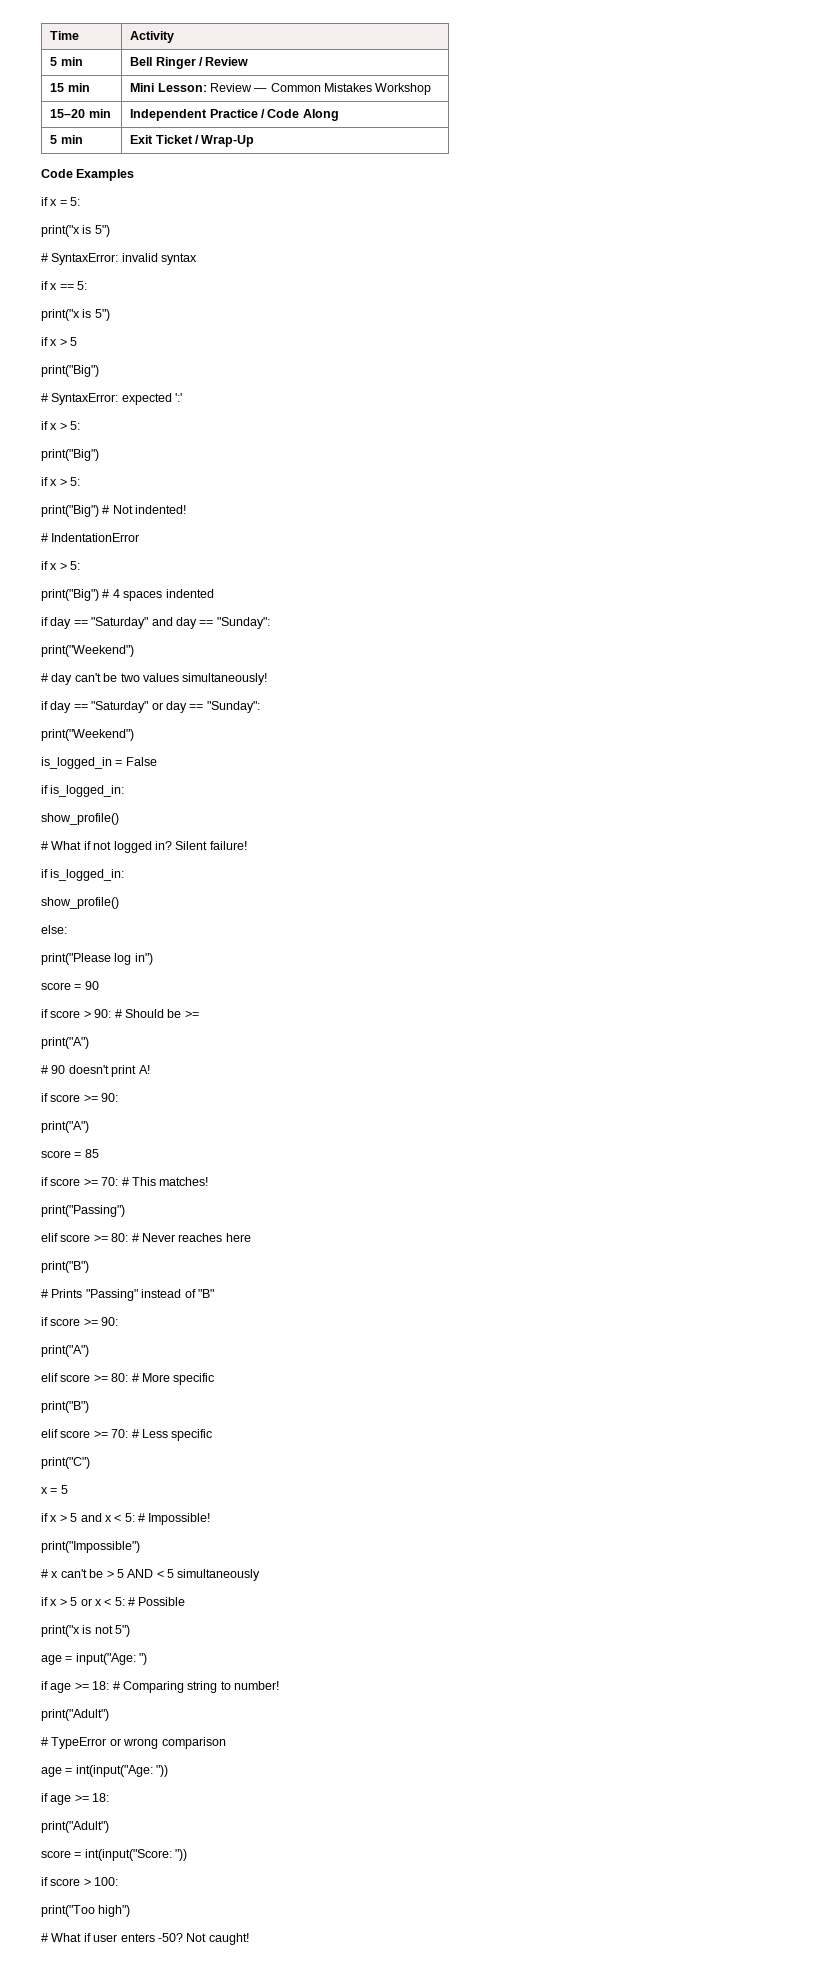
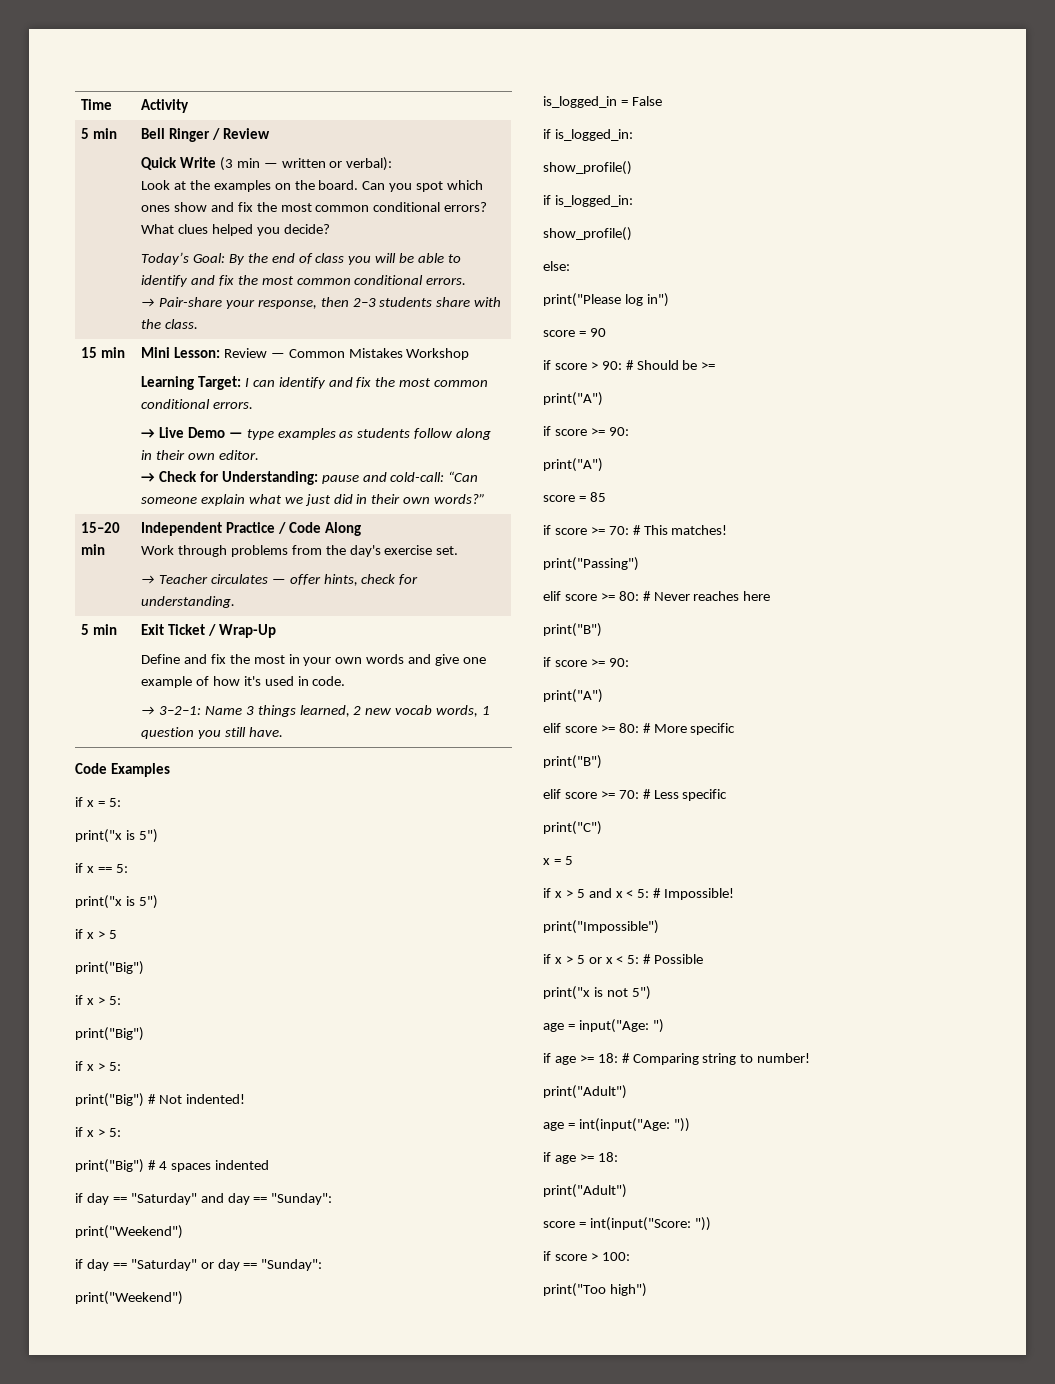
(249, 61) none -> [140,157,393,171] [140,180,484,192] [140,202,488,212] [140,224,330,236] [140,252,462,265] [140,275,467,287] [140,297,502,309] [140,319,198,329] // Quick Write (3 min — written or verbal): // Look at the examples on the board. Can you spot which ones show and fix the most common conditional errors? What clues helped you decide? // Today’s Goal: By the end of class you will be able to identify and fix the most common conditional errors. // → Pair-share your response, then 2–3 students share with the class.
(432, 89) none -> [140,376,489,390] [140,399,253,409] [140,427,492,440] [140,450,259,460] [140,471,479,485] [140,493,486,506] // Learning Target: I can identify and fix the most common conditional errors. // → Live Demo — type examples as students follow along in their own editor. // → Check for Understanding: pause and cold-call: “Can someone explain what we just did in their own words?”
(339, 115) none -> [140,545,459,557] [140,574,419,586] [140,596,235,608] // Work through problems from the day's exercise set. // → Teacher circulates — offer hints, check for understanding.
(255, 141) none -> [140,654,487,666] [140,676,346,688] [140,705,491,717] [140,727,283,739] // Define and fix the most in your own words and give one example of how it's used in code. // → 3–2–1: Name 3 things learned, 2 new vocab words, 1 question you still have.
[41,253,198,265] // # SyntaxError: invalid syntax -> (158, 836) none
[41,393,183,405] // # SyntaxError: expected ':' -> (144, 968) none
[41,533,140,542] // # IndentationError -> (245, 1099) none
[41,673,268,685] // # day can't be two values simultaneously! -> (183, 1232) none
[41,841,247,853] // # What if not logged in? Silent failure! -> (632, 168) none
[41,1065,150,1077] // # 90 doesn't print A! -> (603, 399) none
[41,1289,214,1301] // # Prints "Passing" instead of "B" -> (602, 630) none
[41,1569,261,1581] // # x can't be > 5 AND < 5 simultaneously -> (659, 927) none
[41,1737,226,1749] // # TypeError or wrong comparison -> (627, 1092) none
[41,1933,249,1945] // # What if user enters -50? Not caught! -> (647, 1290) none

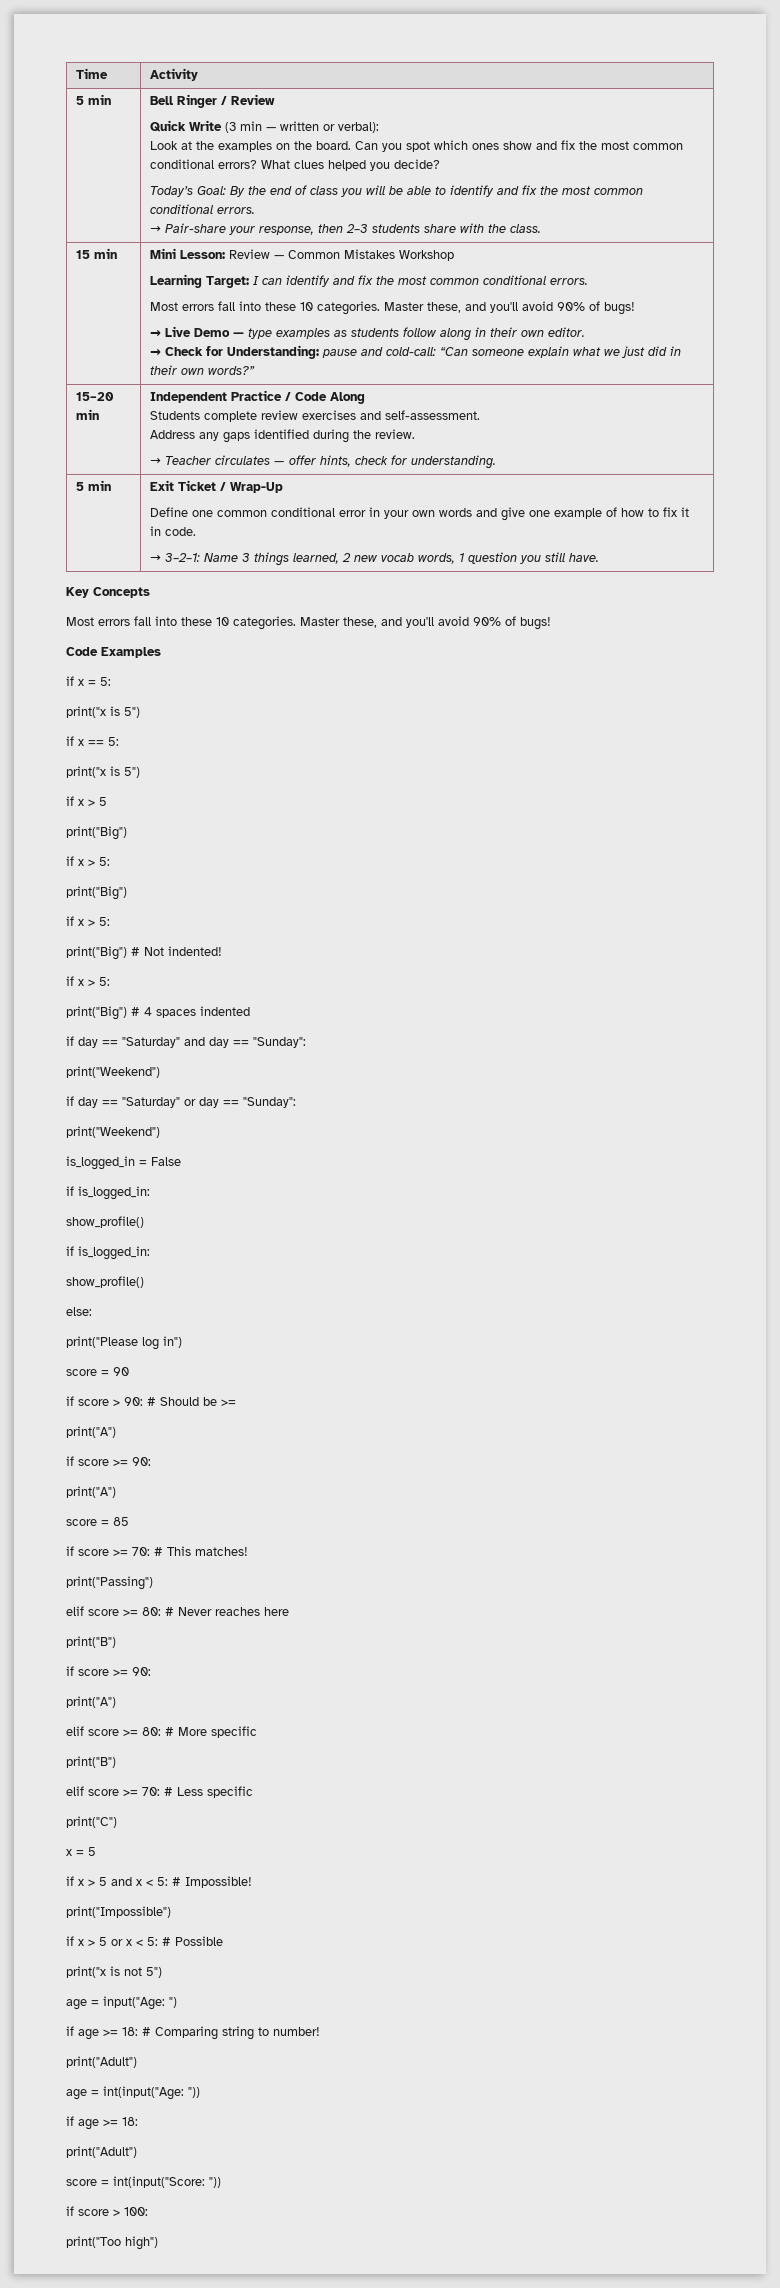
(253, 405) none -> [150,301,636,315] // Most errors fall into these 10 categories. Master these, and you'll avoid 90% of bugs!
[140,545,459,557] Work through problems from the day's exercise set. -> [150,410,481,422] [150,429,416,443] Students complete review exercises and self-assessment. // Address any gaps identified during the review.
[183,654,285,664] and fix the most -> [192,507,367,517] one common conditional error
[243,676,294,686] it's used -> [648,507,690,517] to fix it
(283, 732) none -> [66,587,150,598] [66,616,551,630] // Key Concepts // Most errors fall into these 10 categories. Master these, and you'll avoid 90% of bugs!

